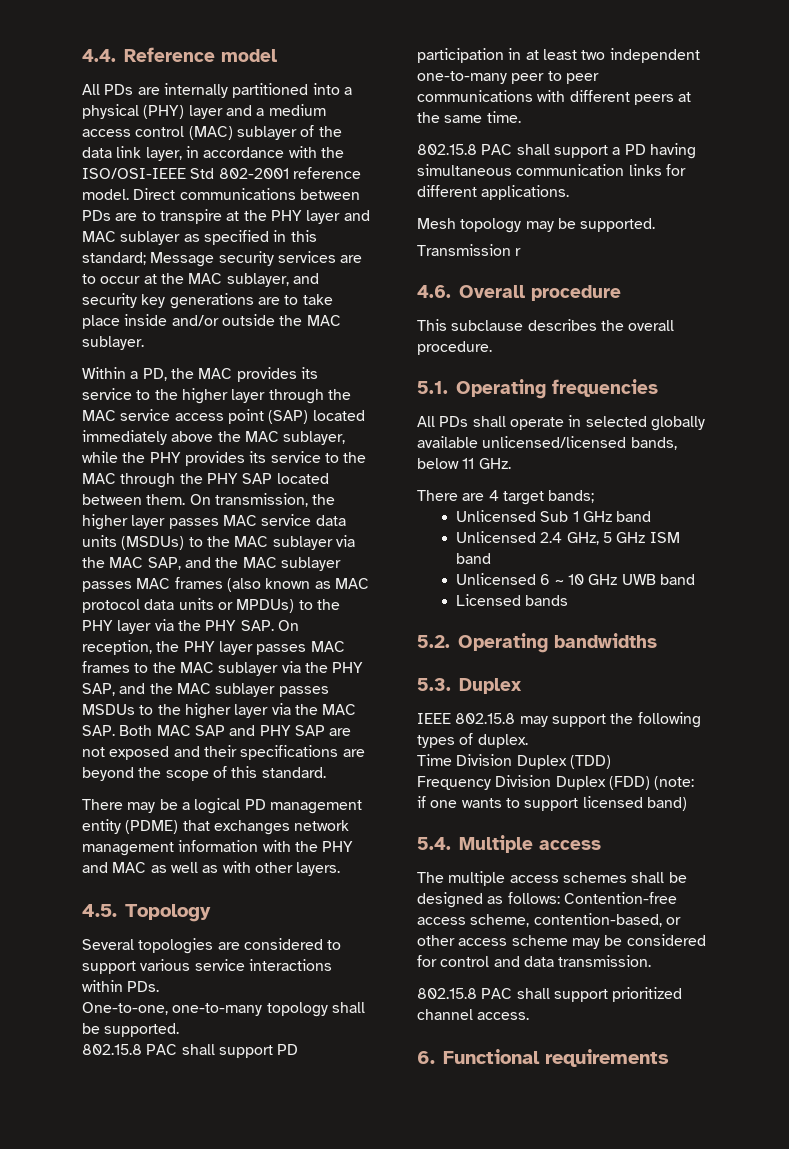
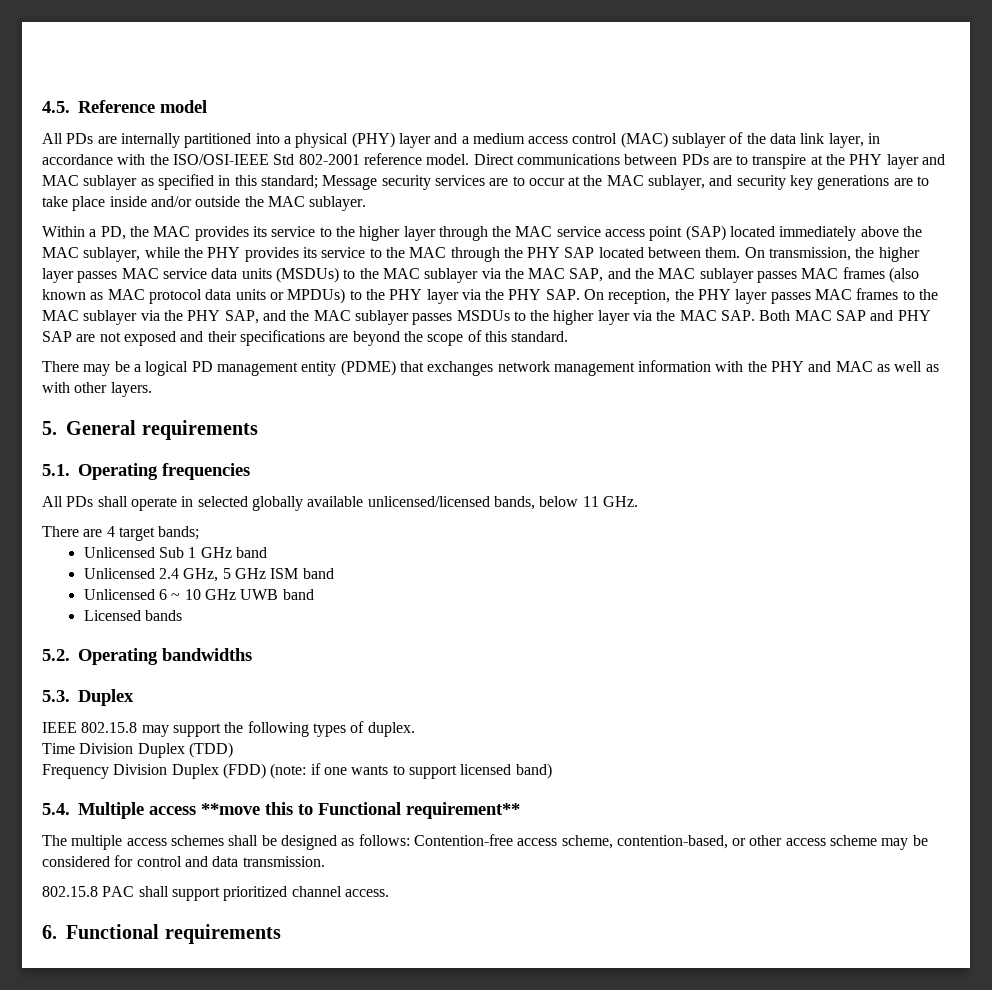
[82,49,116,62] 4.4. -> [42,101,70,113] 4.5.
[82,904,211,922] [82,938,342,954] [82,959,332,974] [82,980,160,992] [82,1002,365,1017] [82,1023,180,1037] [82,1044,299,1058] [417,48,700,63] [417,71,599,84] [417,90,692,105] [417,111,521,123] [417,143,696,159] [417,164,686,176] [417,185,570,200] [417,218,656,233] [417,244,522,256] [417,285,621,301] [417,319,675,331] [417,341,492,355] 4.5. Topology // Several topologies are considered to support various service interactions within PDs. // One-to-one, one-to-many topology shall be supported. // 802.15.8 PAC shall support PD participation in at least two independent one-to-many peer to peer communications with different peers at the same time. // 802.15.8 PAC shall support a PD having simultaneous communication links for different applications. // Mesh topology may be supported. // Transmission r // 4.6. Overall procedure // This subclause describes the overall procedure. -> [42,420,258,440] 5. General requirements
(601, 845) none -> [201,802,520,819] **move this to Functional requirement**

